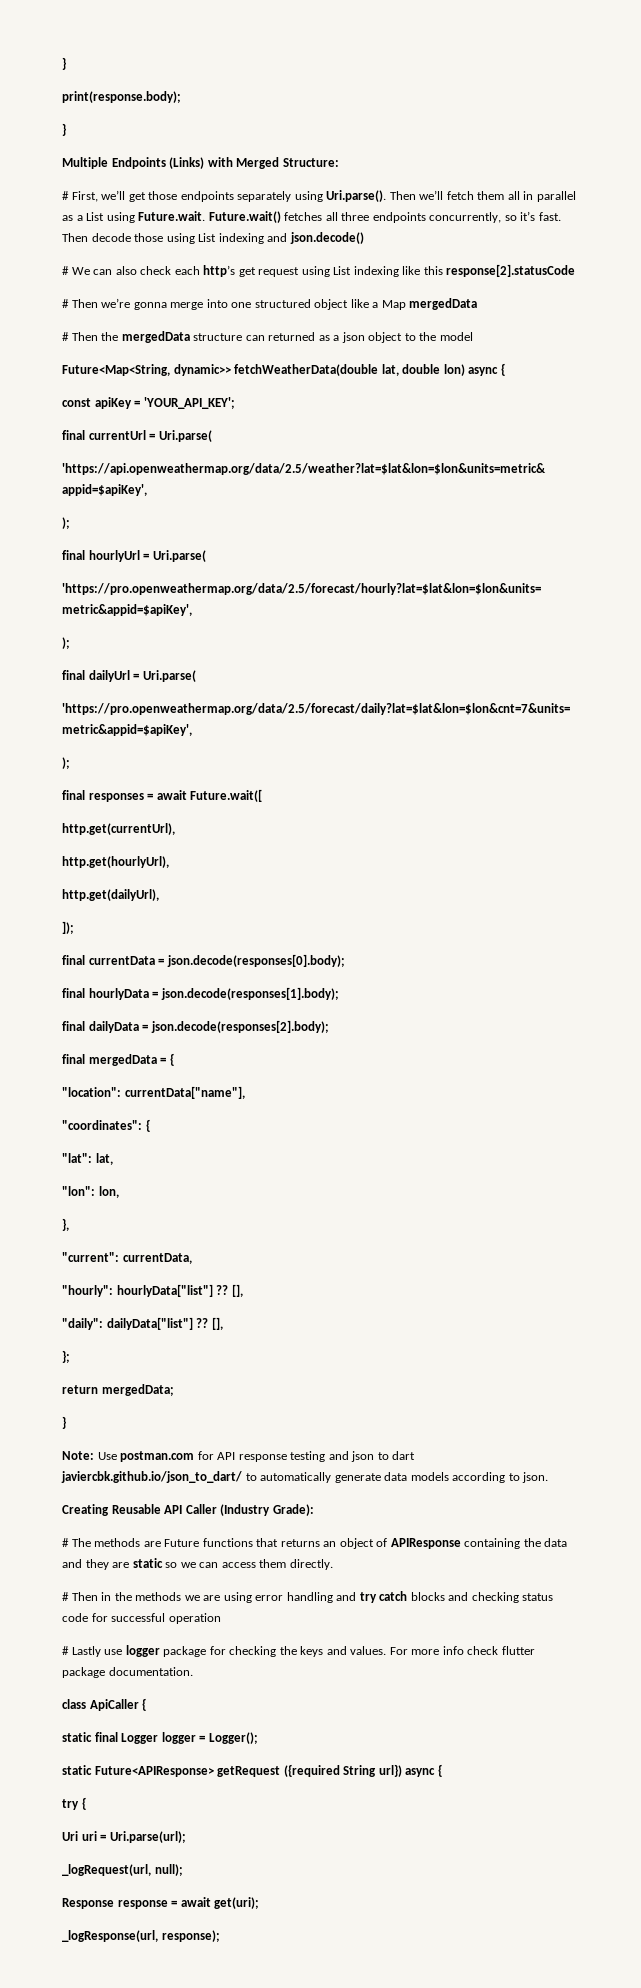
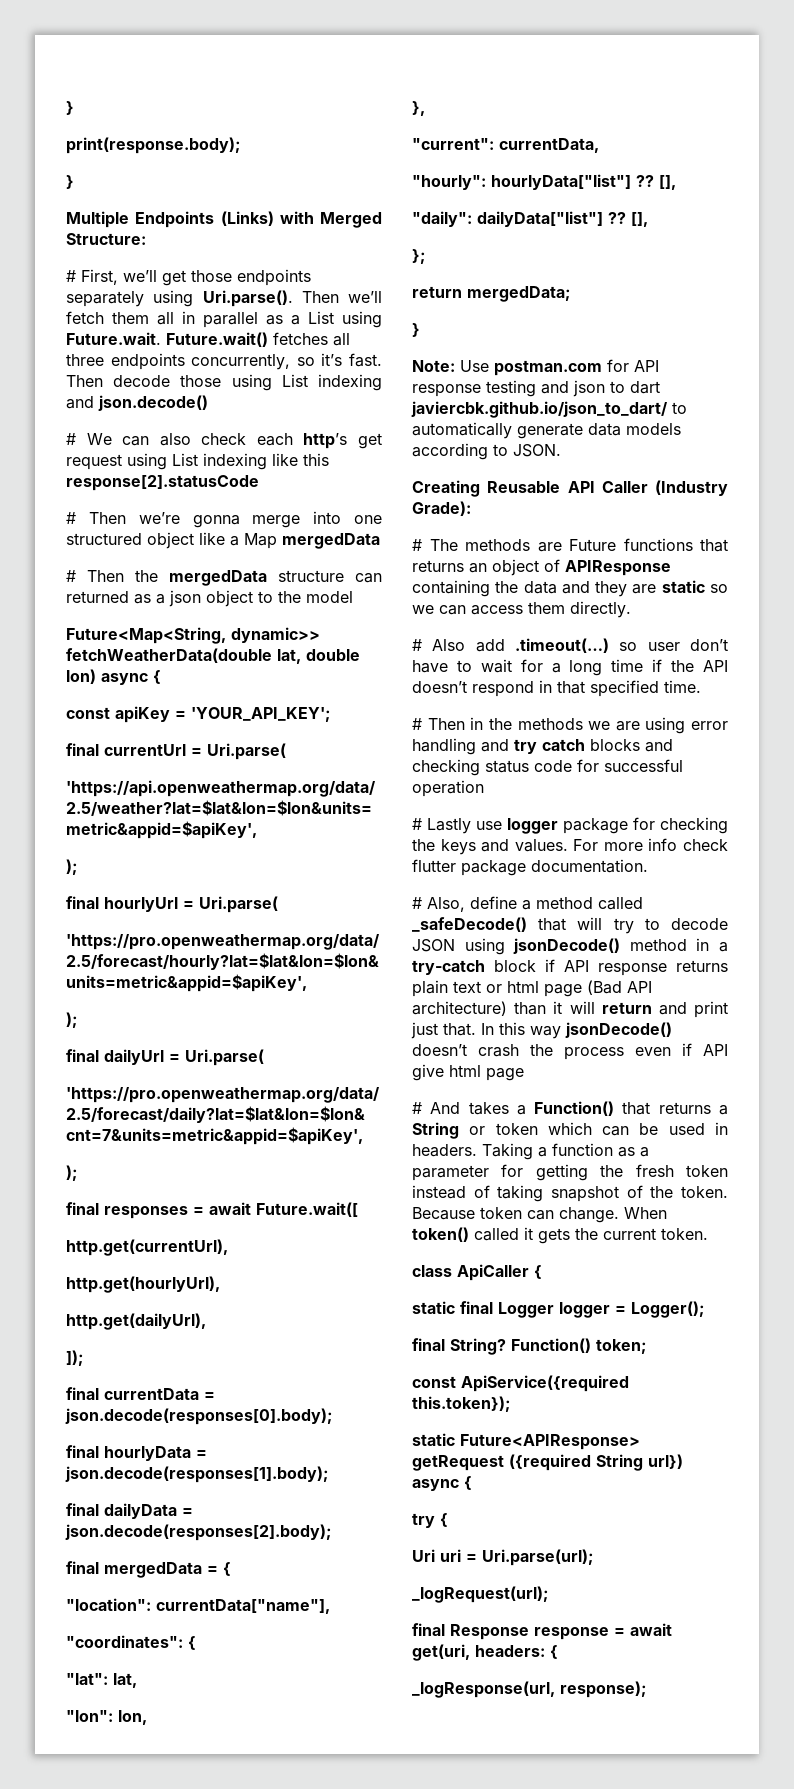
[522,1472,549,1483] json. -> [513,444,561,457] JSON.
(333, 1564) none -> [412,638,728,653] [412,659,728,676] [412,680,701,697] // # Also add .timeout(…) so user don’t have to wait for a long time if the API doesn’t respond in that specified time.
(193, 1671) none -> [412,896,643,912] [412,917,728,934] [412,938,728,955] [412,959,728,976] [412,980,652,997] [412,1001,728,1018] [411,1022,672,1039] [412,1043,728,1060] [412,1064,524,1081] [412,1101,728,1116] [412,1122,728,1139] [412,1143,649,1160] [412,1164,728,1181] [412,1185,728,1202] [412,1207,667,1223] [412,1227,708,1244] // # Also, define a method called _safeDecode() that will try to decode JSON using jsonDecode() method in a try-catch block if API response returns plain text or html page (Bad API architecture) than it will return and print just that. In this way jsonDecode() doesn’t crash the process even if API give html page // # And takes a Function() that returns a String or token which can be used in headers. Taking a function as a parameter for getting the fresh token instead of taking snapshot of the token. Because token can change. When token() called it gets the current token.
(258, 1738) none -> [412,1338,646,1355] [412,1375,629,1392] [412,1396,510,1412] // final String? Function() token; // const ApiService({required this.token});
[62,1864,183,1876] _logRequest(url, null); // -> [412,1586,548,1603] [412,1623,445,1636] _logRequest(url); // final
[214,1897,260,1909] get(uri); -> [412,1644,558,1661] get(uri, headers: {

